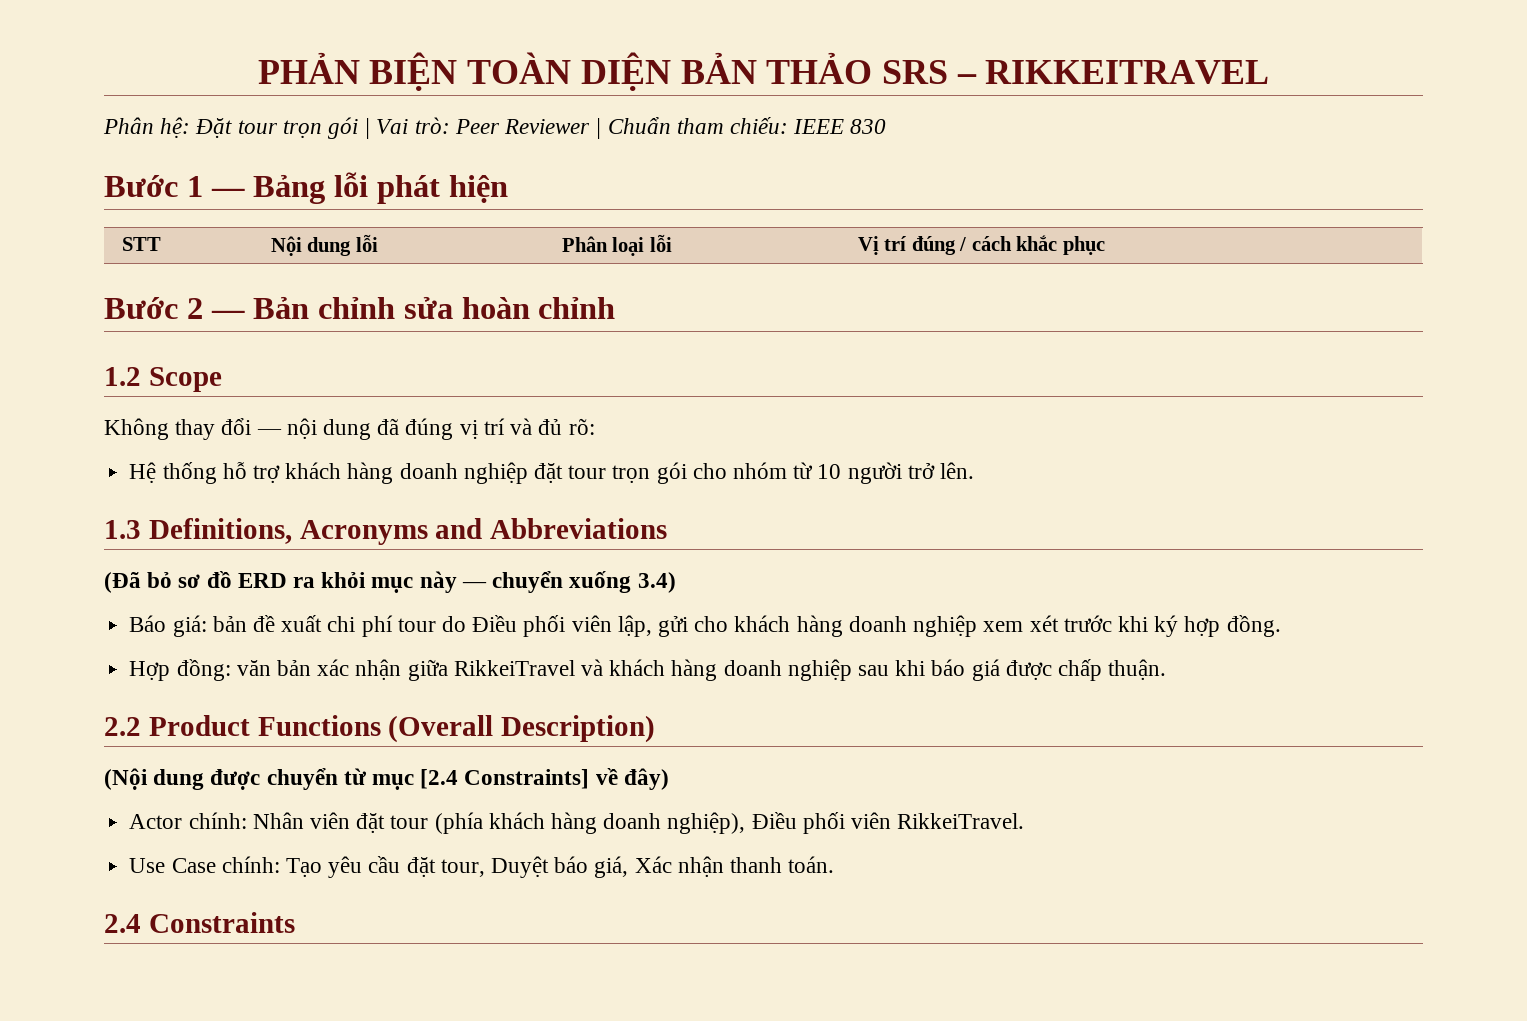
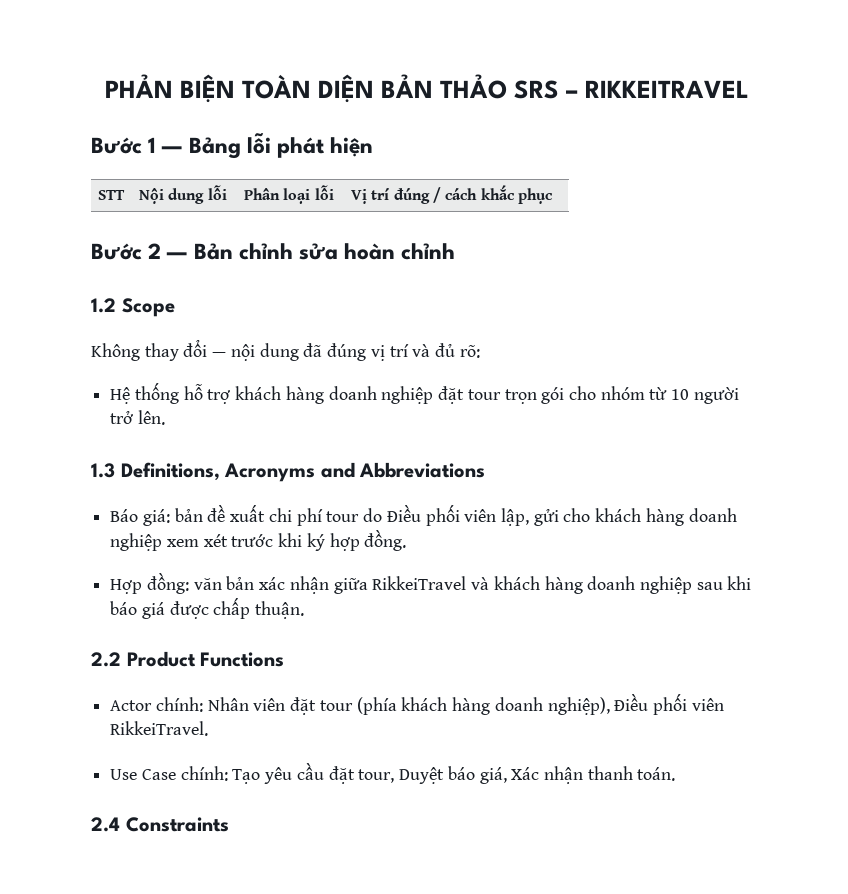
[103,117,887,139] // Phân hệ: Đặt tour trọn gói | Vai trò: Peer Reviewer | Chuẩn tham chiếu: IEEE 830 -> (750, 89) none
[104,571,676,593] // (Đã bỏ sơ đồ ERD ra khỏi mục này — chuyển xuống 3.4) -> (486, 470) none
[388,715,656,743] [104,768,669,790] (Overall Description) // (Nội dung được chuyển từ mục [2.4 Constraints] về đây) -> (285, 659) none

